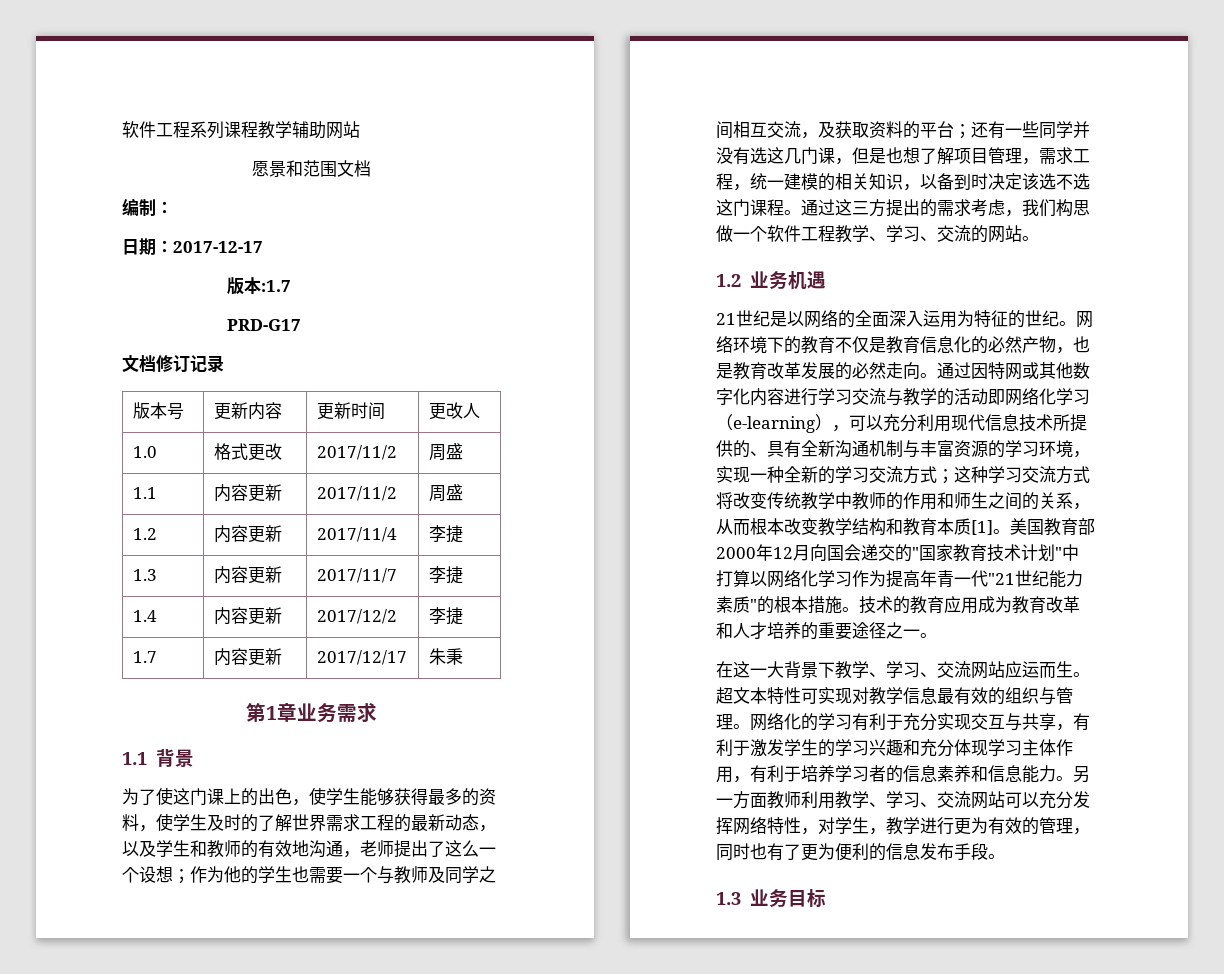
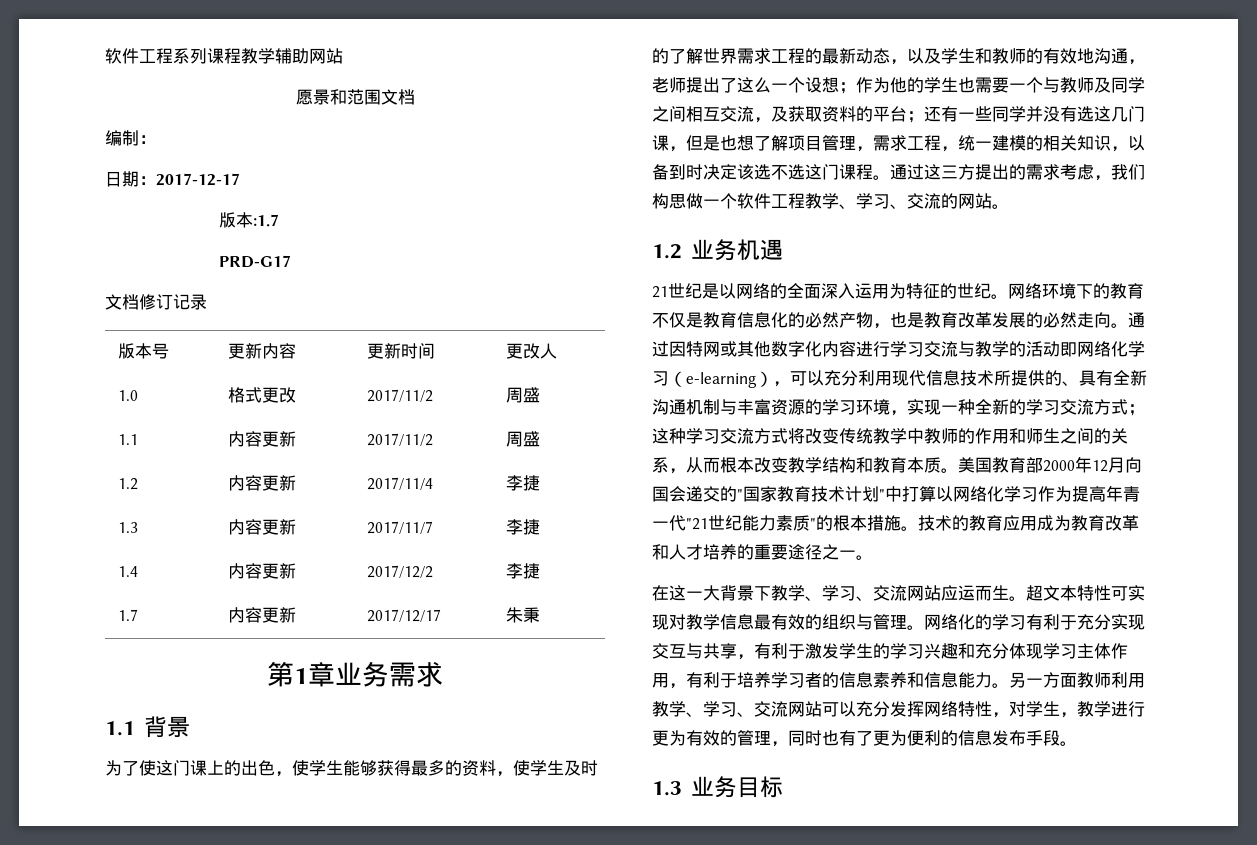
[971,520,993,535] [1] -> (941, 465) none

